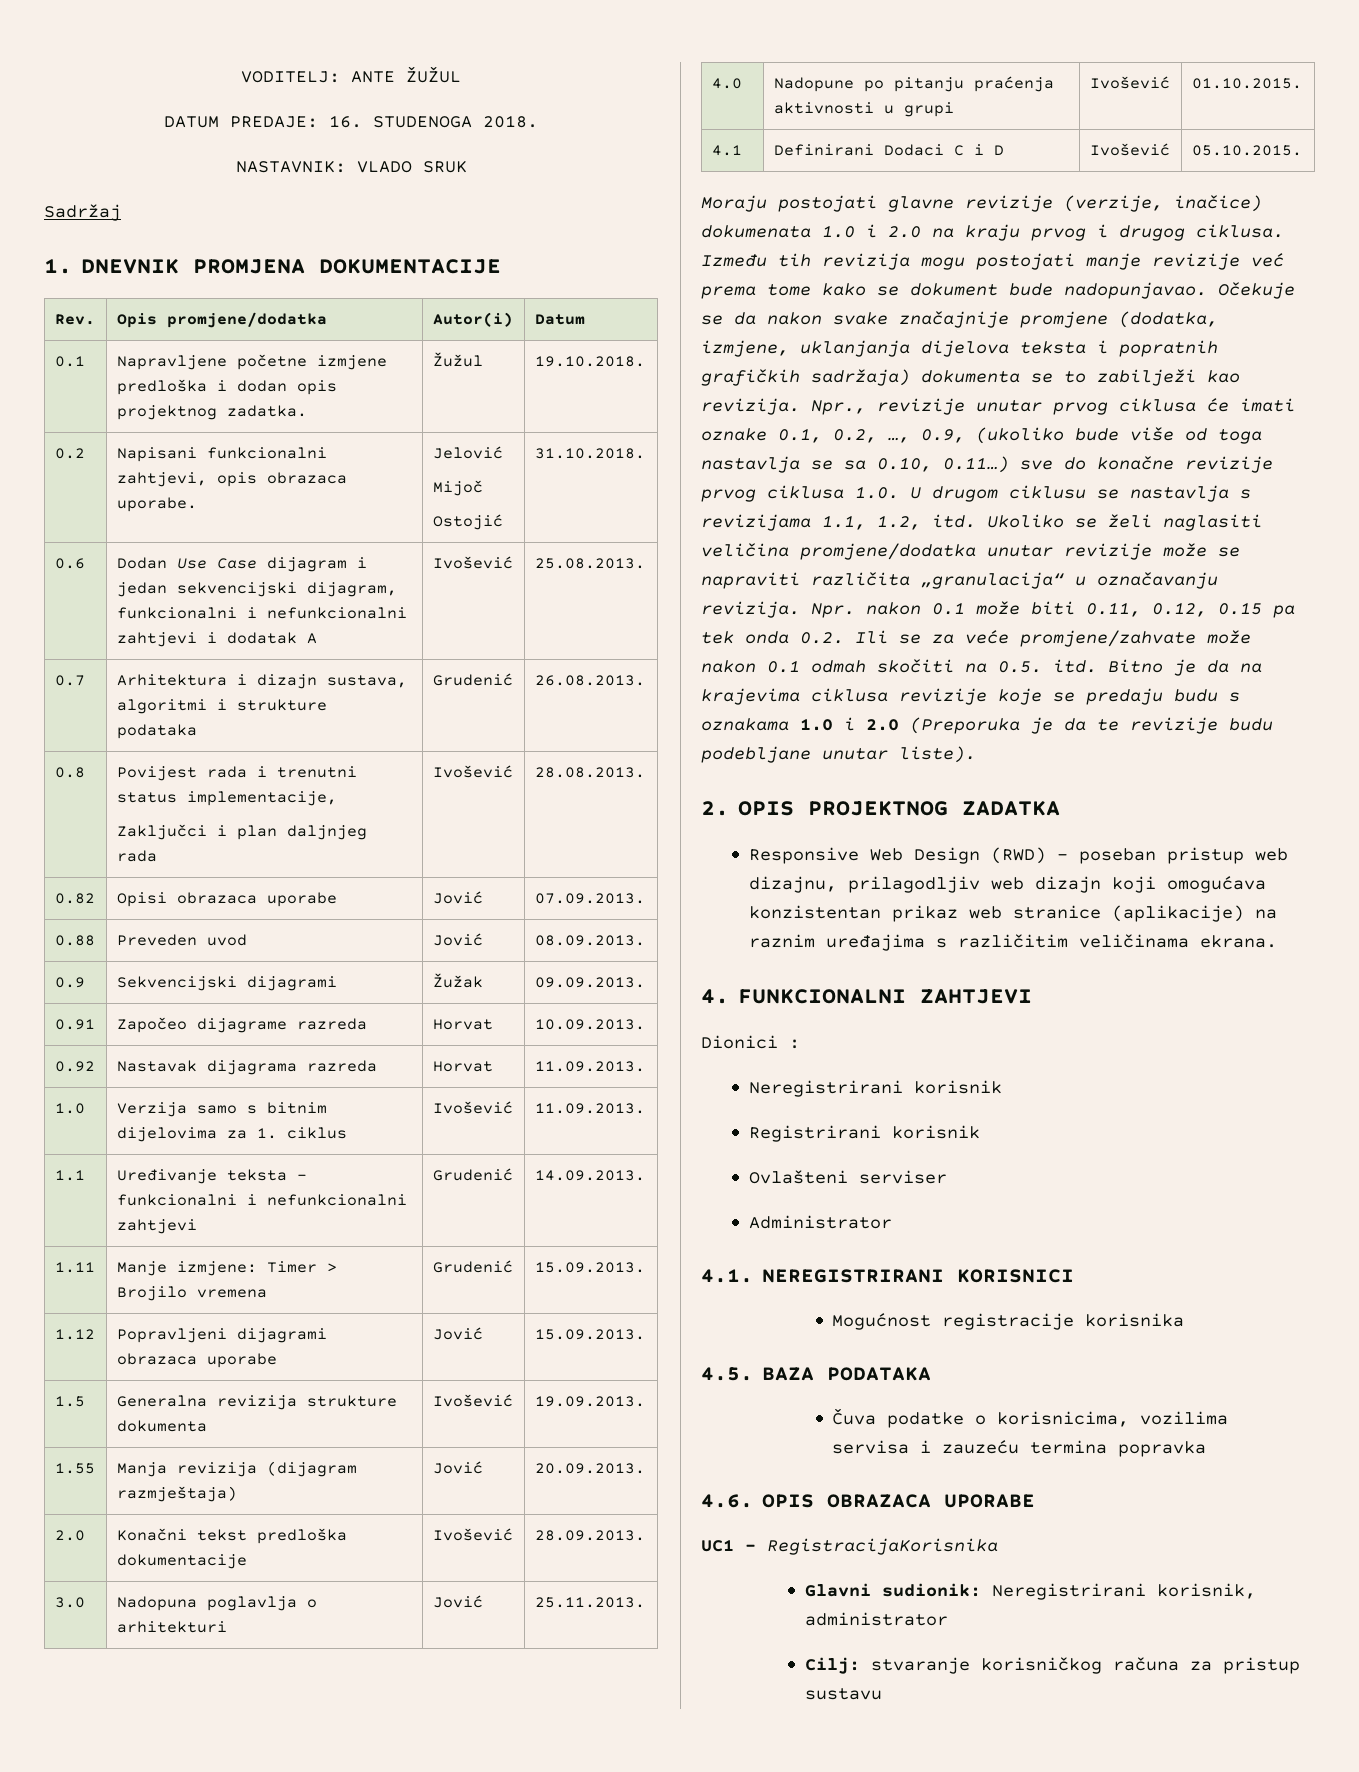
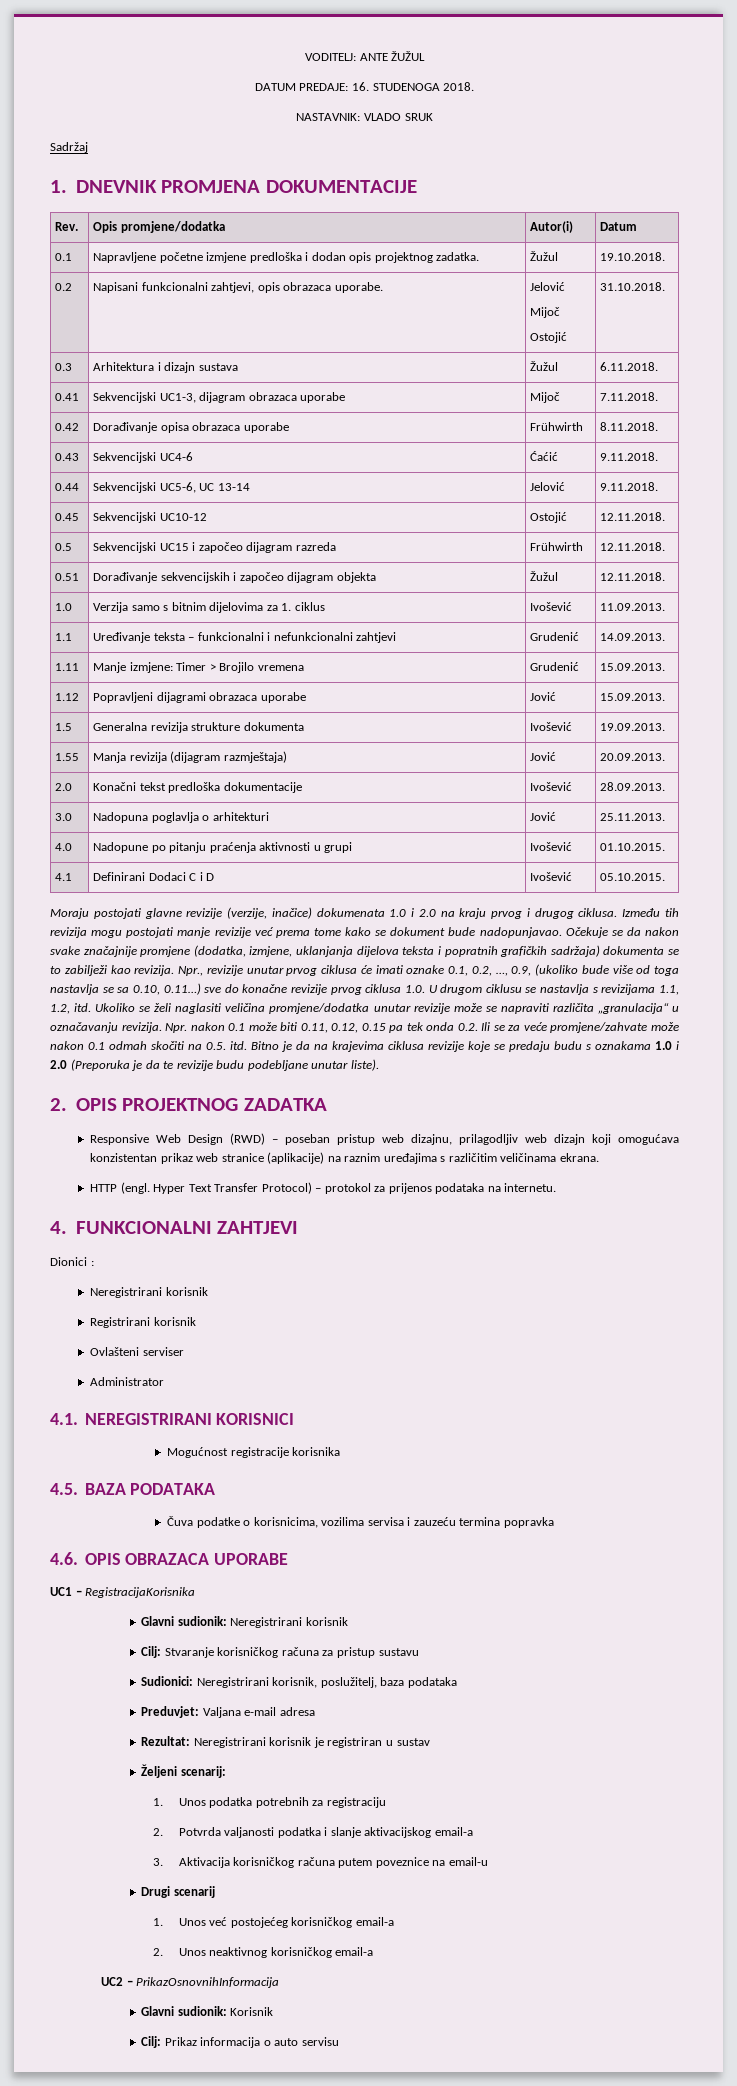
[54,558,85,569] [116,557,367,572] [116,582,397,597] [116,607,407,619] [116,632,317,647] [432,556,513,569] [534,558,645,569] [54,675,85,686] [116,674,407,689] [116,699,327,714] [116,724,197,739] [432,673,513,686] [534,675,645,686] [54,767,85,778] [116,766,357,781] [116,791,337,806] [116,824,367,840] [116,850,157,862] [432,765,513,778] [534,767,645,778] [54,893,95,904] [116,892,337,907] [432,891,483,904] [534,893,645,904] [54,935,95,946] [116,934,247,946] [432,933,483,946] [534,935,645,946] [54,977,85,988] [116,976,337,991] [432,973,483,988] [534,977,645,988] [54,1019,95,1030] [116,1017,367,1033] [432,1019,493,1030] [534,1019,645,1030] [54,1061,95,1072] [116,1060,377,1075] [432,1061,493,1072] [534,1061,645,1072] 0.6 | Dodan Use Case dijagram i jedan sekvencijski dijagram, funkcionalni i nefunkcionalni zahtjevi i dodatak A | Ivošević | 25.08.2013. // 0.7 | Arhitektura i dizajn sustava, algoritmi i strukture podataka | Grudenić | 26.08.2013. // 0.8 | Povijest rada i trenutni status implementacije, // Zaključci i plan daljnjeg rada | Ivošević | 28.08.2013. // 0.82 | Opisi obrazaca uporabe | Jović | 07.09.2013. // 0.88 | Preveden uvod | Jović | 08.09.2013. // 0.9 | Sekvencijski dijagrami | Žužak | 09.09.2013. // 0.91 | Započeo dijagrame razreda | Horvat | 10.09.2013. // 0.92 | Nastavak dijagrama razreda | Horvat | 11.09.2013. -> [55,363,73,371] [93,362,238,373] [530,361,559,371] [600,362,659,371] [55,393,80,401] [93,392,346,403] [530,392,561,403] [600,392,659,401] [55,423,80,431] [93,422,289,433] [530,422,584,431] [600,422,659,431] [55,453,80,461] [93,452,193,463] [530,451,559,461] [600,452,659,461] [55,483,80,491] [93,482,250,493] [530,482,566,491] [600,482,659,491] [55,513,80,521] [93,512,207,523] [530,512,568,523] [600,512,666,521] [55,543,73,551] [93,542,336,553] [530,542,584,551] [600,542,666,551] [55,573,80,581] [93,572,376,583] [530,571,559,581] [600,572,666,581] 0.3 | Arhitektura i dizajn sustava | Žužul | 6.11.2018. // 0.41 | Sekvencijski UC1-3, dijagram obrazaca uporabe | Mijoč | 7.11.2018. // 0.42 | Dorađivanje opisa obrazaca uporabe | Frühwirth | 8.11.2018. // 0.43 | Sekvencijski UC4-6 | Ćaćić | 9.11.2018. // 0.44 | Sekvencijski UC5-6, UC 13-14 | Jelović | 9.11.2018. // 0.45 | Sekvencijski UC10-12 | Ostojić | 12.11.2018. // 0.5 | Sekvencijski UC15 i započeo dijagram razreda | Frühwirth | 12.11.2018. // 0.51 | Dorađivanje sekvencijskih i započeo dijagram objekta | Žužul | 12.11.2018.
(1278, 941) none -> [90,1182,557,1194] // HTTP (engl. Hyper Text Transfer Protocol) – protokol za prijenos podataka na internetu.
[1156,1583,1256,1599] [804,1612,948,1626] [804,1657,970,1674] korisnik, administrator // Cilj: stvaranje -> [305,1617,348,1626] [141,1646,214,1658] korisnik // Cilj: Stvaranje
(882, 1694) none -> [141,1676,457,1688] [141,1706,315,1718] [141,1736,430,1748] [141,1764,226,1778] [152,1797,386,1808] [152,1827,473,1838] [152,1857,488,1868] [141,1886,215,1898] [152,1917,394,1928] [152,1947,374,1958] [101,1977,280,1988] [141,2006,274,2016] [141,2036,339,2048] // Sudionici: Neregistrirani korisnik, poslužitelj, baza podataka // Preduvjet: Valjana e-mail adresa // Rezultat: Neregistrirani korisnik je registriran u sustav // Željeni scenarij: // 1. Unos podatka potrebnih za registraciju // 2. Potvrda valjanosti podatka i slanje aktivacijskog email-a // 3. Aktivacija korisničkog računa putem poveznice na email-u // Drugi scenarij // 1. Unos već postojećeg korisničkog email-a // 2. Unos neaktivnog korisničkog email-a // UC2 – PrikazOsnovnihInformacija // Glavni sudionik: Korisnik // Cilj: Prikaz informacija o auto servisu

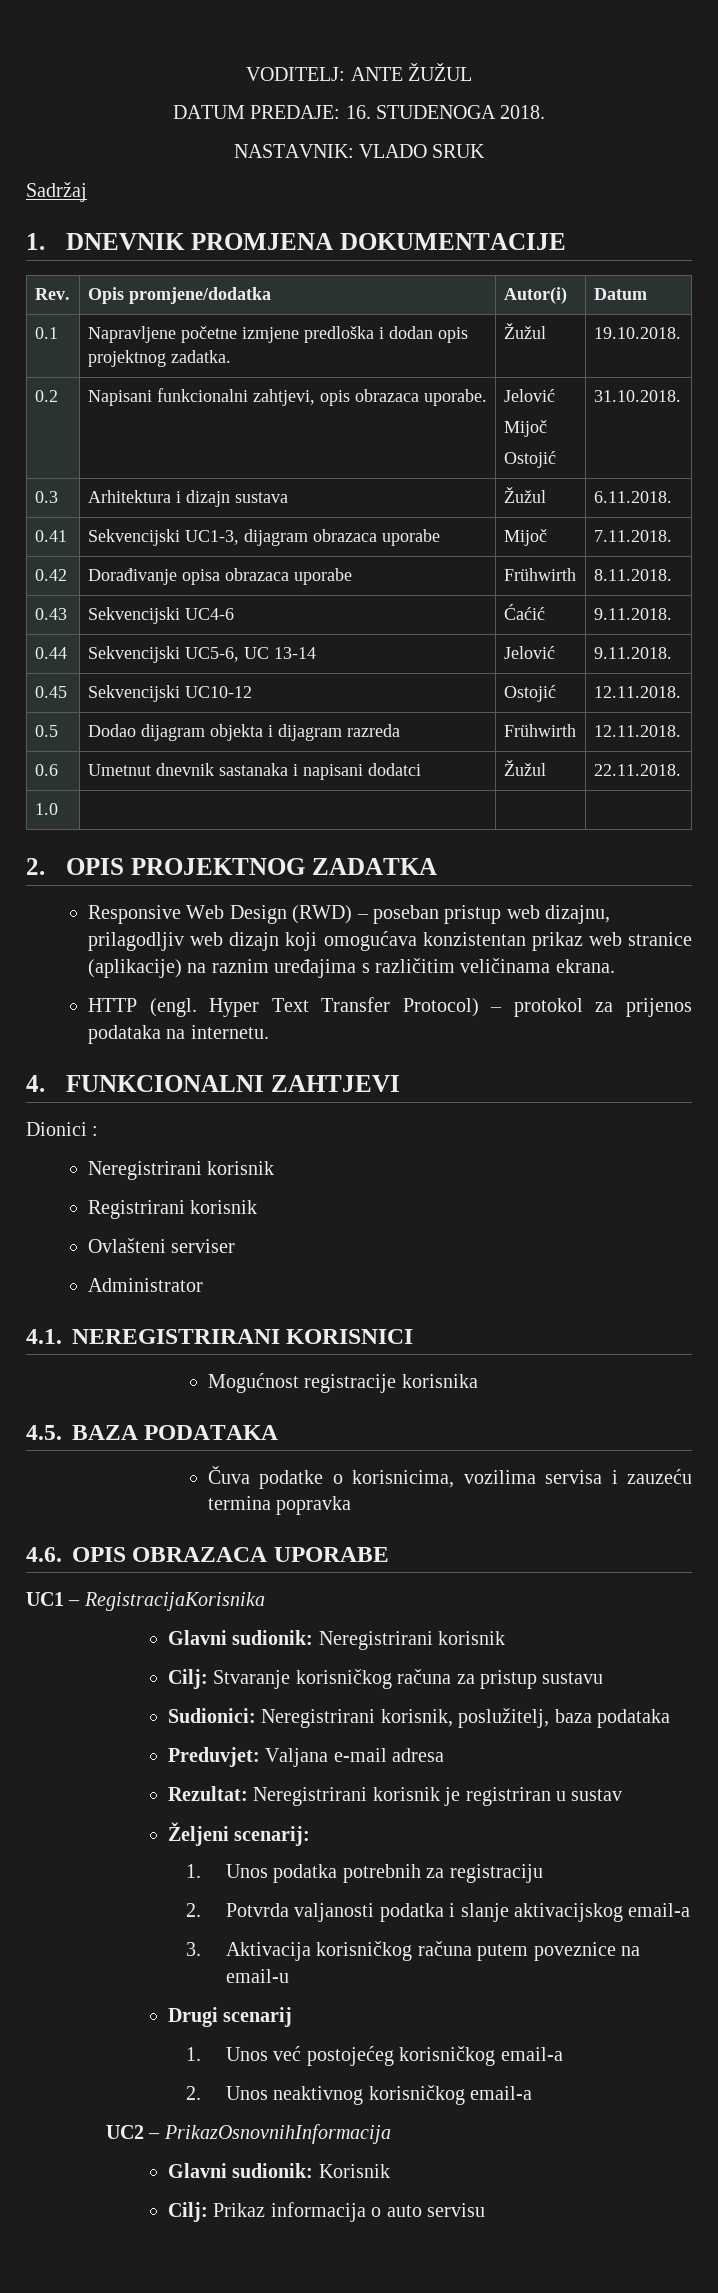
[93,542,243,553] Sekvencijski UC15 i započeo -> [87,724,273,741] Dodao dijagram objekta i
[55,573,80,581] [93,572,376,583] [530,571,559,581] [600,572,666,581] 0.51 | Dorađivanje sekvencijskih i započeo dijagram objekta | Žužul | 12.11.2018. -> [34,764,58,776] [87,763,421,780] [503,760,546,776] [593,764,681,776] 0.6 | Umetnut dnevnik sastanaka i napisani dodatci | Žužul | 22.11.2018.
[93,602,325,613] [530,602,573,611] [600,603,666,611] [55,633,73,641] [93,632,397,643] [530,632,580,641] [600,633,666,641] [55,663,80,671] [93,662,304,673] [530,662,580,671] [600,663,666,671] [55,693,80,701] [93,692,306,703] [530,692,557,701] [600,693,666,701] [55,723,73,731] [93,722,304,733] [530,722,573,731] [600,723,666,731] [55,753,80,761] [93,751,287,763] [530,752,557,761] [600,753,666,761] [55,783,73,791] [93,782,302,793] [530,782,573,791] [600,782,666,791] [55,813,73,821] [93,812,269,823] [530,812,557,821] [600,813,666,821] [55,843,73,851] [93,842,353,853] [530,842,573,851] [600,843,666,851] [55,873,73,881] [93,872,215,881] [530,872,573,881] [600,873,666,881] [50,907,679,919] [50,927,679,938] [50,945,680,957] [50,964,679,976] [50,983,680,995] [50,1003,679,1014] [50,1022,680,1033] [50,1041,679,1052] [50,1059,379,1071] Verzija samo s bitnim dijelovima za 1. ciklus | Ivošević | 11.09.2013. // 1.1 | Uređivanje teksta – funkcionalni i nefunkcionalni zahtjevi | Grudenić | 14.09.2013. // 1.11 | Manje izmjene: Timer > Brojilo vremena | Grudenić | 15.09.2013. // 1.12 | Popravljeni dijagrami obrazaca uporabe | Jović | 15.09.2013. // 1.5 | Generalna revizija strukture dokumenta | Ivošević | 19.09.2013. // 1.55 | Manja revizija (dijagram razmještaja) | Jović | 20.09.2013. // 2.0 | Konačni tekst predloška dokumentacije | Ivošević | 28.09.2013. // 3.0 | Nadopuna poglavlja o arhitekturi | Jović | 25.11.2013. // 4.0 | Nadopune po pitanju praćenja aktivnosti u grupi | Ivošević | 01.10.2015. // 4.1 | Definirani Dodaci C i D | Ivošević | 05.10.2015. // Moraju postojati glavne revizije (verzije, inačice) dokumenata 1.0 i 2.0 na kraju prvog i drugog ciklusa. Između tih revizija mogu postojati manje revizije već prema tome kako se dokument bude nadopunjavao. Očekuje se da nakon svake značajnije promjene (dodatka, izmjene, uklanjanja dijelova teksta i popratnih grafičkih sadržaja) dokumenta se to zabilježi kao revizija. Npr., revizije unutar prvog ciklusa će imati oznake 0.1, 0.2, …, 0.9, (ukoliko bude više od toga nastavlja se sa 0.10, 0.11…) sve do konačne revizije prvog ciklusa 1.0. U drugom ciklusu se nastavlja s revizijama 1.1, 1.2, itd. Ukoliko se želi naglasiti veličina promjene/dodatka unutar revizije može se napraviti različita „granulacija“ u označavanju revizija. Npr. nakon 0.1 može biti 0.11, 0.12, 0.15 pa tek onda 0.2. Ili se za veće promjene/zahvate može nakon 0.1 odmah skočiti na 0.5. itd. Bitno je da na krajevima ciklusa revizije koje se predaju budu s oznakama 1.0 i 2.0 (Preporuka je da te revizije budu podebljane unutar liste). -> (58, 809) | |

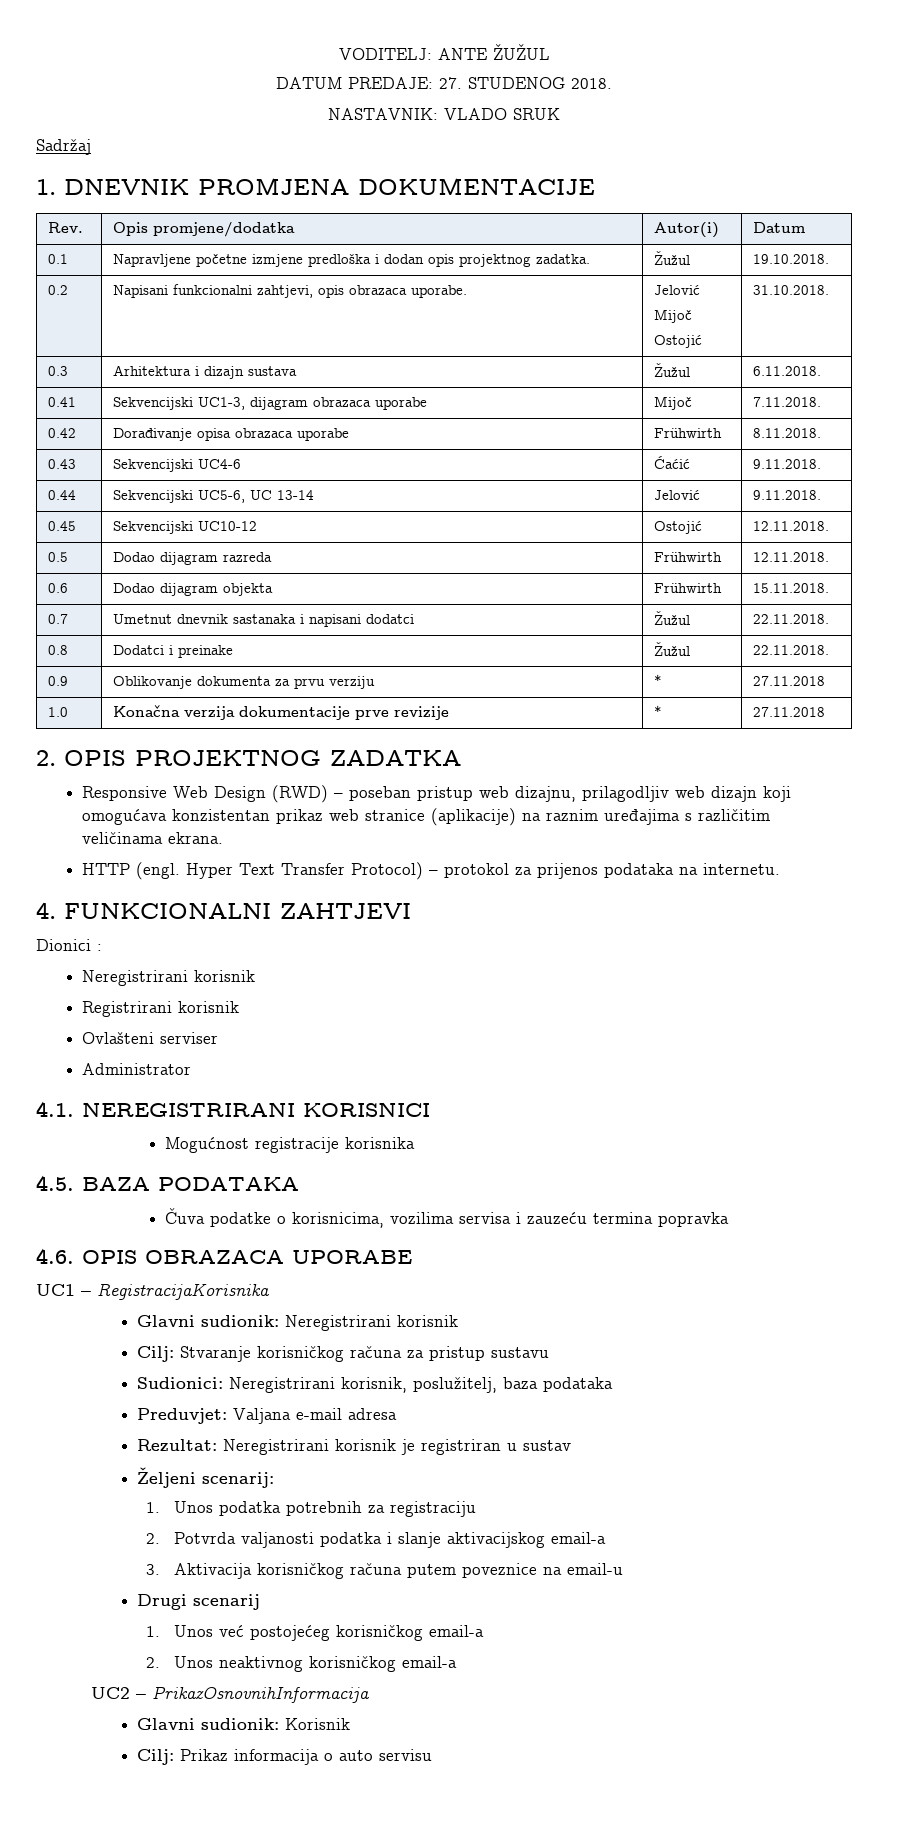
[345,105,496,119] 16. STUDENOGA -> [439,77,565,89] 27. STUDENOG
[209,724,342,741] objekta i dijagram -> (219, 558) none
(58, 770) none -> [113,583,274,596] [654,583,723,593] [753,583,830,593] [48,614,69,624] | Dodao dijagram objekta | Frühwirth | 15.11.2018. // 0.7
[34,803,58,815] 1.0 | | | -> [48,645,69,655] [113,645,234,658] [654,642,691,656] [753,645,830,655] [48,676,69,686] [113,676,376,689] [654,674,663,686] [753,676,826,686] [48,707,69,717] [113,705,450,720] [654,705,663,717] [753,707,826,717] 0.8 | Dodatci i preinake | Žužul | 22.11.2018. // 0.9 | Oblikovanje dokumenta za prvu verziju | * | 27.11.2018 // 1.0 | Konačna verzija dokumentacije prve revizije | * | 27.11.2018

